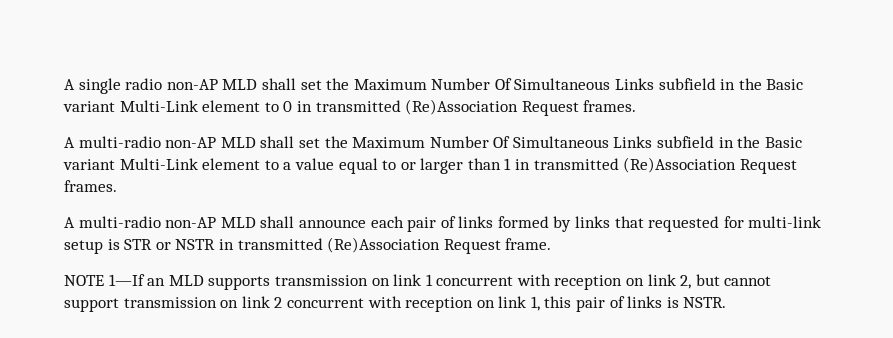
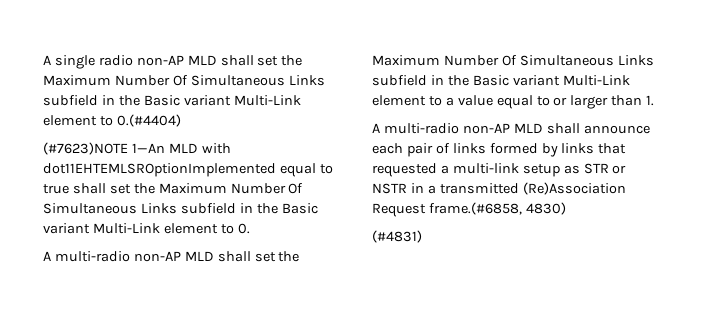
[283,99,637,116] 0 in transmitted (Re)Association Request frames. -> [116,114,181,127] [43,142,231,155] [43,163,333,177] [43,183,304,194] [43,203,318,214] [43,223,250,234] 0.(#4404) // (#7623)NOTE 1—An MLD with dot11EHTEMLSROptionImplemented equal to true shall set the Maximum Number Of Simultaneous Links subfield in the Basic variant Multi-Link element to 0.
[504,157,797,174] [64,180,117,192] 1 in transmitted (Re)Association Request frames. -> [646,95,655,106] 1.
[723,216,744,228] for -> [440,165,449,174] a
[107,239,120,250] is -> [563,165,580,174] as
[237,237,552,254] [64,274,772,290] [64,296,727,312] transmitted (Re)Association Request frame. // NOTE 1—If an MLD supports transmission on link 1 concurrent with reception on link 2, but cannot support transmission on link 2 concurrent with reception on link 1, this pair of links is NSTR. -> [427,182,626,195] [372,202,566,217] [372,230,422,243] a transmitted (Re)Association Request frame.(#6858, 4830) // (#4831)

